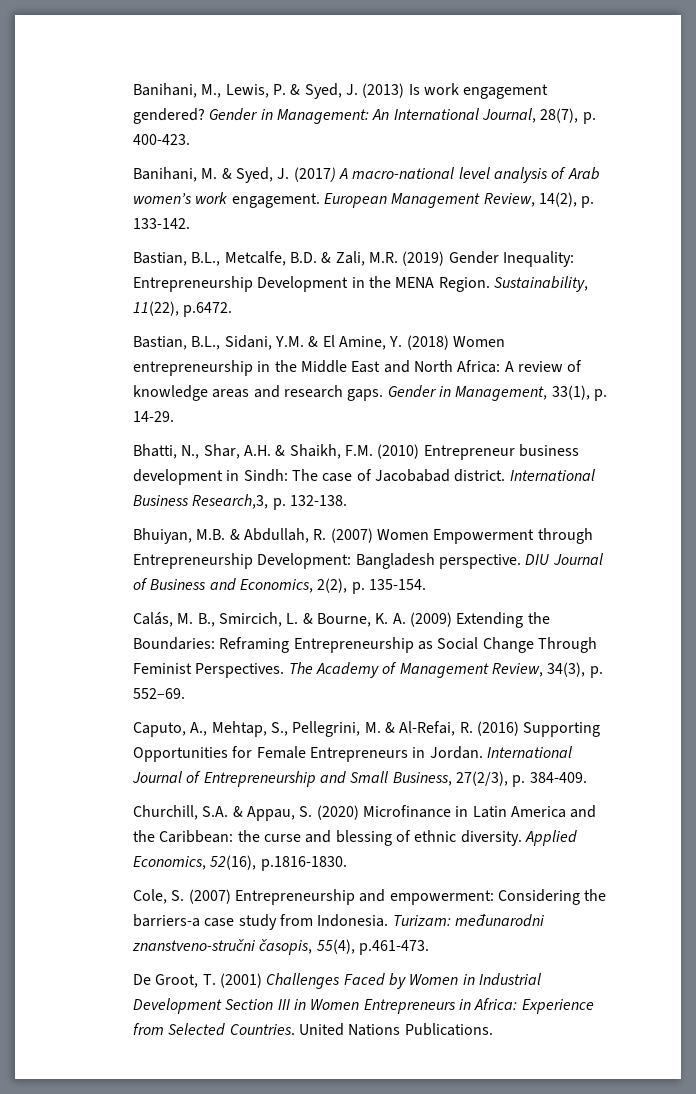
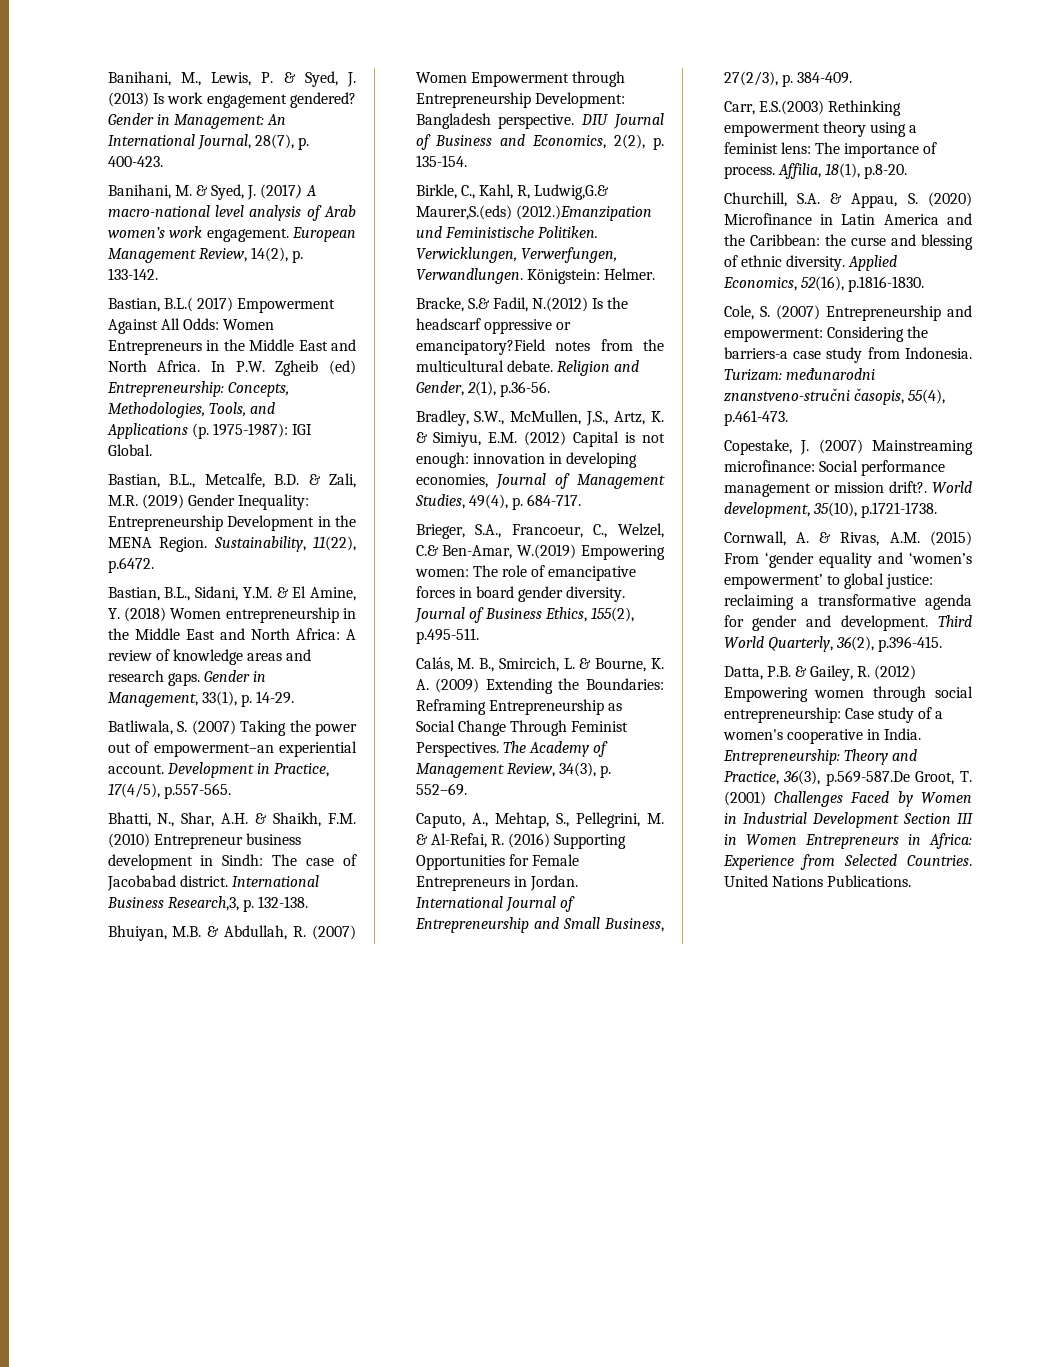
(191, 223) none -> [107,297,336,313] [107,318,275,334] [107,339,356,355] [107,360,357,376] [106,381,289,397] [107,402,275,418] [106,423,313,439] [107,444,152,456] // Bastian, B.L.( 2017) Empowerment Against All Odds: Women Entrepreneurs in the Middle East and North Africa. In P.W. Zgheib (ed) Entrepreneurship: Concepts, Methodologies, Tools, and Applications (p. 1975-1987): IGI Global.
(175, 416) none -> [107,720,357,736] [107,741,357,757] [107,762,330,778] [107,783,231,799] // Batliwala, S. (2007) Taking the power out of empowerment–an experiential account. Development in Practice, 17(4/5), p.557-565.
(426, 584) none -> [415,184,610,200] [415,205,652,221] [415,226,598,238] [415,247,617,263] [415,268,655,284] [415,297,629,312] [415,318,571,334] [415,339,664,355] [415,360,640,376] [415,381,550,397] [415,410,664,426] [415,431,665,447] [415,452,638,468] [415,473,665,489] [414,494,582,510] [415,523,664,539] [415,544,665,560] [414,565,637,581] [415,586,626,602] [413,607,635,623] [415,628,479,644] // Birkle, C., Kahl, R, Ludwig,G.& Maurer,S.(eds) (2012.)Emanzipation und Feministische Politiken. Verwicklungen, Verwerfungen, Verwandlungen. Königstein: Helmer. // Bracke, S.& Fadil, N.(2012) Is the headscarf oppressive or emancipatory?Field notes from the multicultural debate. Religion and Gender, 2(1), p.36-56. // Bradley, S.W., McMullen, J.S., Artz, K. & Simiyu, E.M. (2012) Capital is not enough: innovation in developing economies, Journal of Management Studies, 49(4), p. 684-717. // Brieger, S.A., Francoeur, C., Welzel, C.& Ben-Amar, W.(2019) Empowering women: The role of emancipative forces in board gender diversity. Journal of Business Ethics, 155(2), p.495-511.
(587, 777) none -> [723,100,901,116] [723,121,918,137] [723,142,938,158] [723,163,908,179] // Carr, E.S.(2003) Rethinking empowerment theory using a feminist lens: The importance of process. Affilia, 18(1), p.8-20.
[133,974,152,985] De -> [723,439,973,455] [723,460,945,476] [723,481,972,497] [723,502,937,518] [723,531,972,546] [723,552,972,568] [723,573,934,589] [723,594,972,610] [723,615,972,631] [723,636,943,652] [723,665,917,681] [723,686,973,702] [723,707,944,723] [722,728,922,744] [722,749,917,765] [723,770,910,786] Copestake, J. (2007) Mainstreaming microfinance: Social performance management or mission drift?. World development, 35(10), p.1721-1738. // Cornwall, A. & Rivas, A.M. (2015) From ‘gender equality and ‘women’s empowerment’ to global justice: reclaiming a transformative agenda for gender and development. Third World Quarterly, 36(2), p.396-415. // Datta, P.B. & Gailey, R. (2012) Empowering women through social entrepreneurship: Case study of a women's cooperative in India. Entrepreneurship: Theory and Practice, 36(3), p.569-587.De

